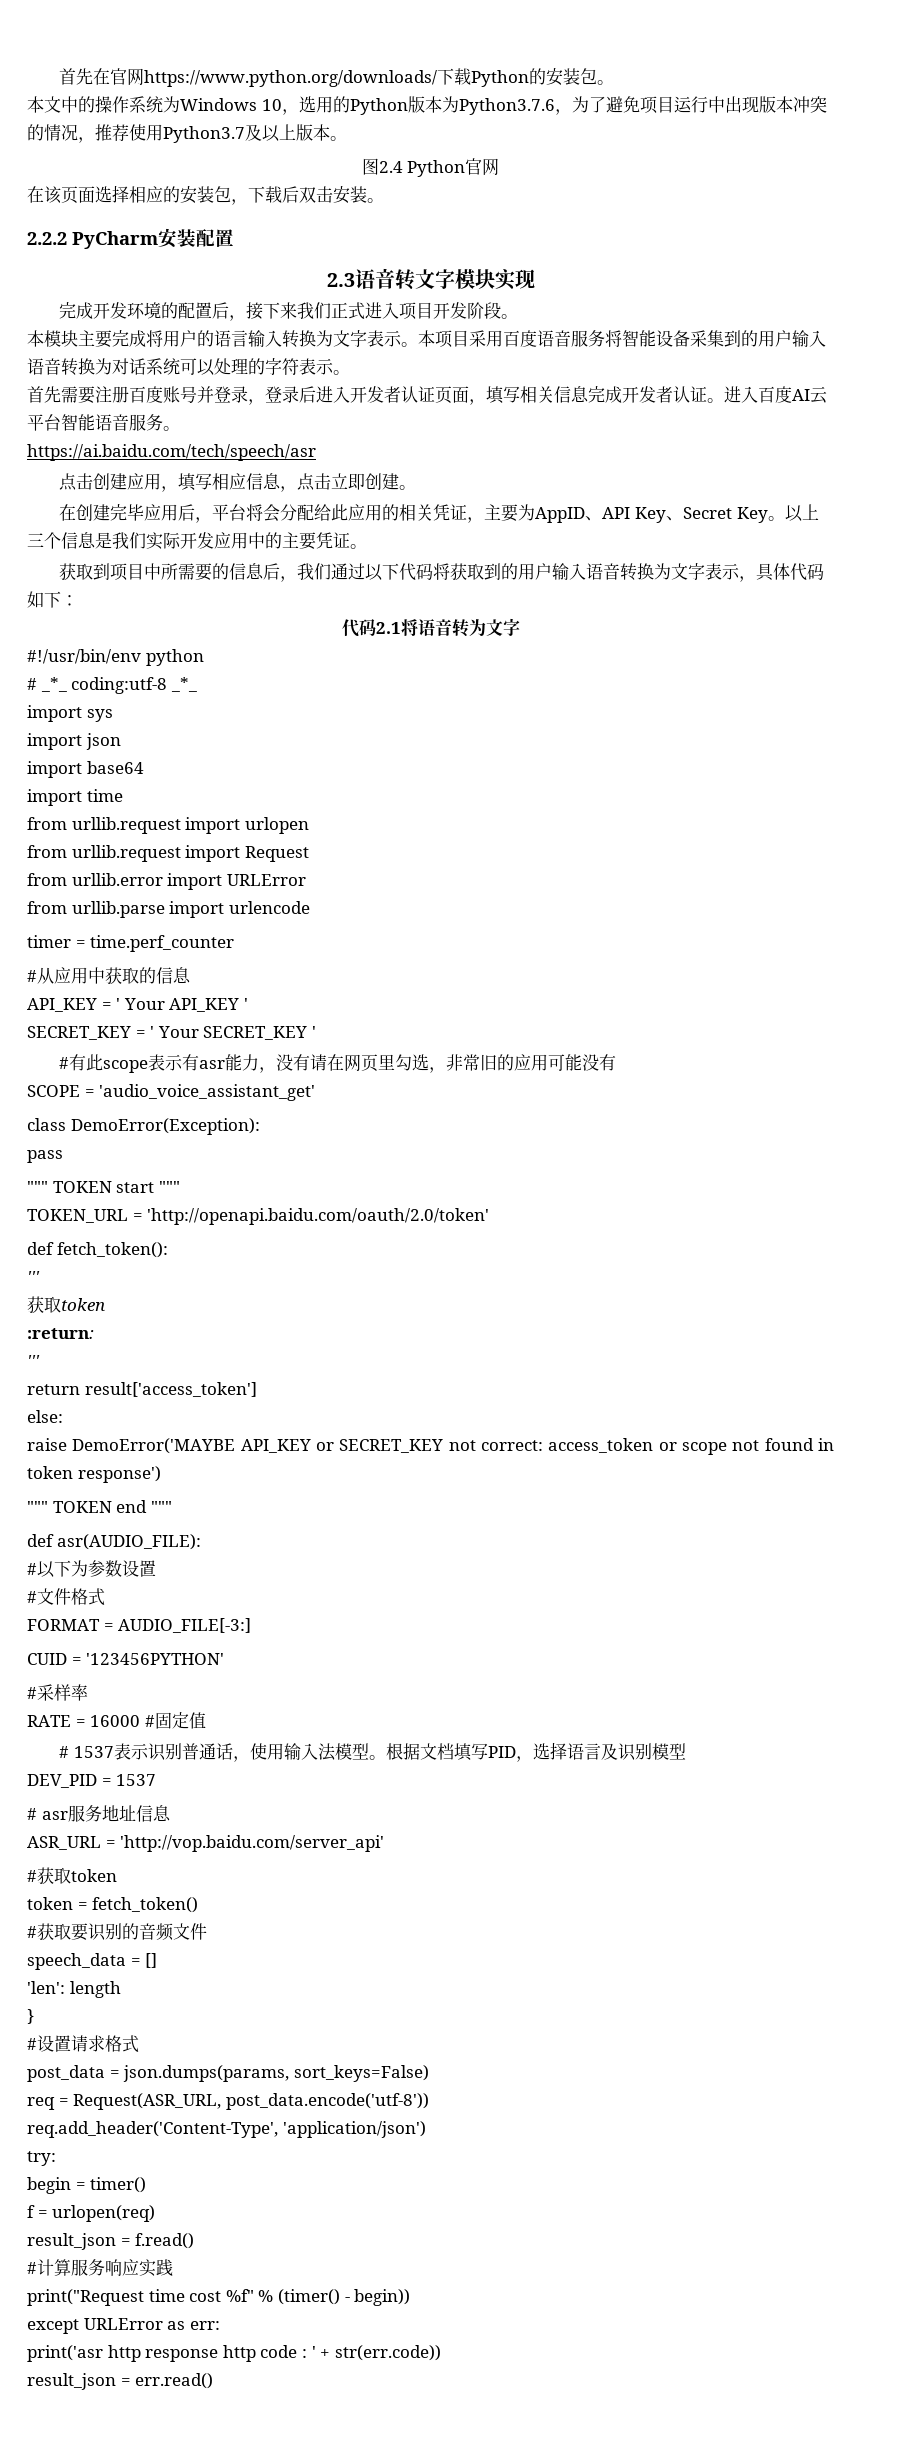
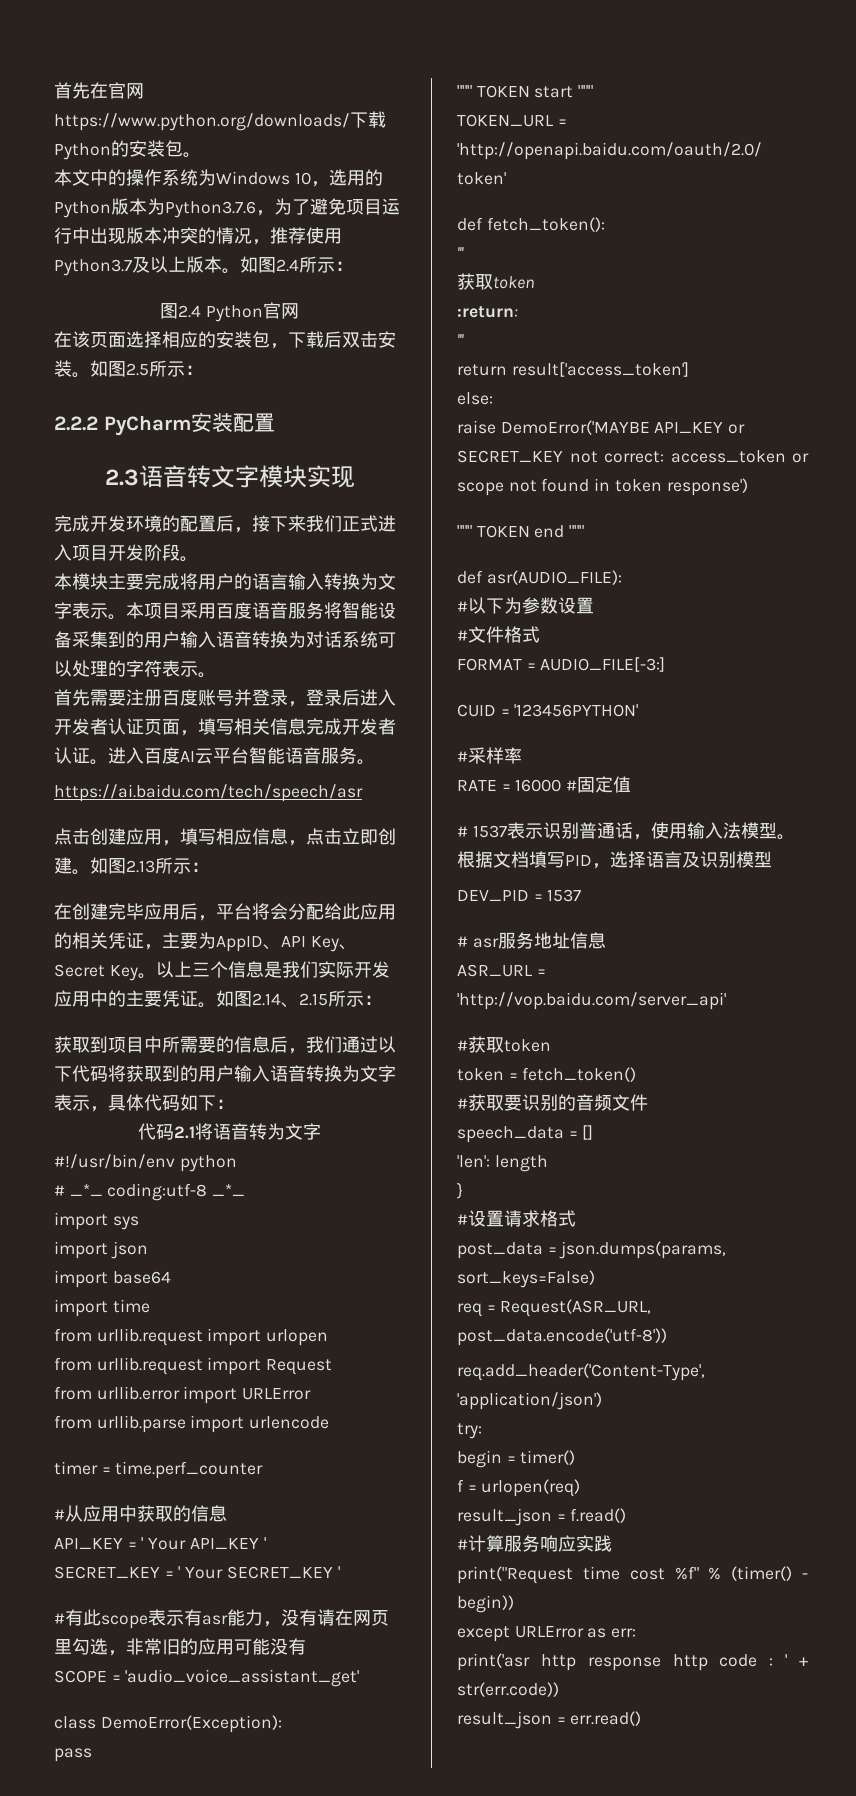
(347, 138) none -> [240,256,353,273] 如图2.4所示：
(384, 200) none -> [90,360,203,377] 如图2.5所示：
(417, 487) none -> [90,857,209,874] 如图2.13所示：
(367, 546) none -> [216,990,382,1008] 如图2.14、2.15所示：

